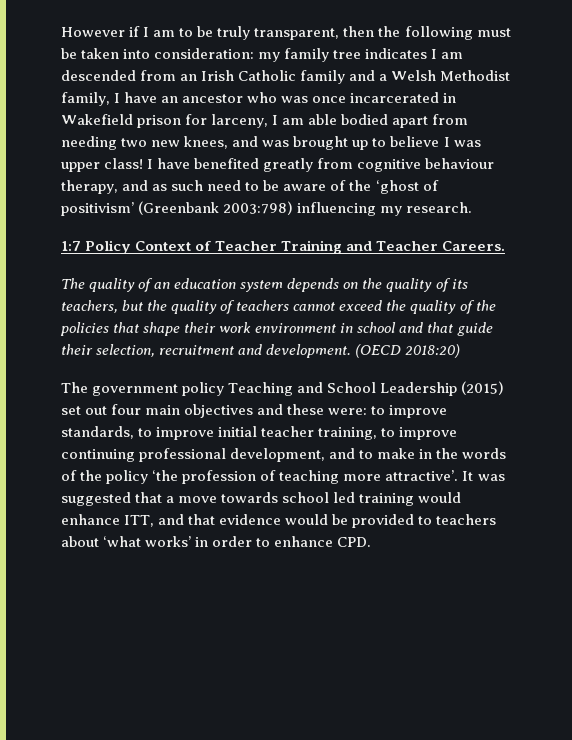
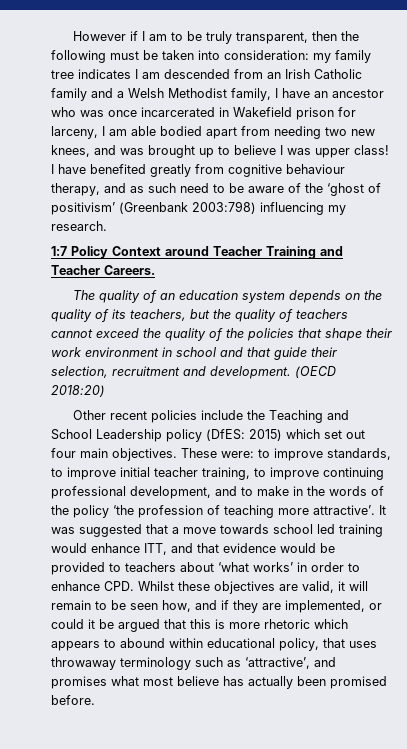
[195,241,212,251] of -> [165,246,209,256] around
[61,381,505,396] The government policy Teaching and School Leadership (2015) -> [72,410,349,423] [51,429,320,442] Other recent policies include the Teaching and School Leadership policy (DfES: 2015) which
[184,404,325,418] objectives and these -> [112,448,217,461] objectives. These
(372, 542) none -> [138,581,368,594] [51,600,382,613] [51,619,348,632] [51,638,377,651] [51,657,336,670] [51,676,387,689] [51,695,95,705] Whilst these objectives are valid, it will remain to be seen how, and if they are implemented, or could it be argued that this is more rhetoric which appears to abound within educational policy, that uses throwaway terminology such as ‘attractive’, and promises what most believe has actually been promised before.

